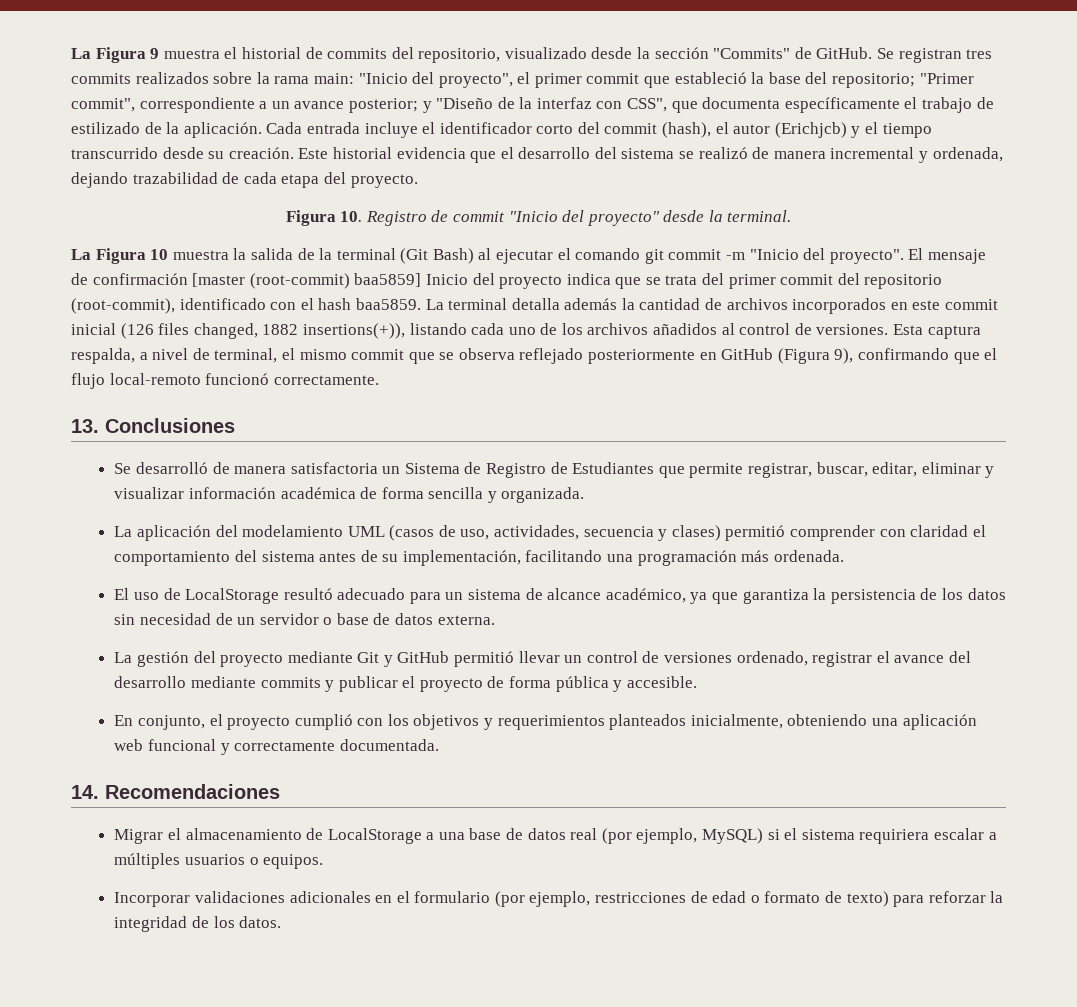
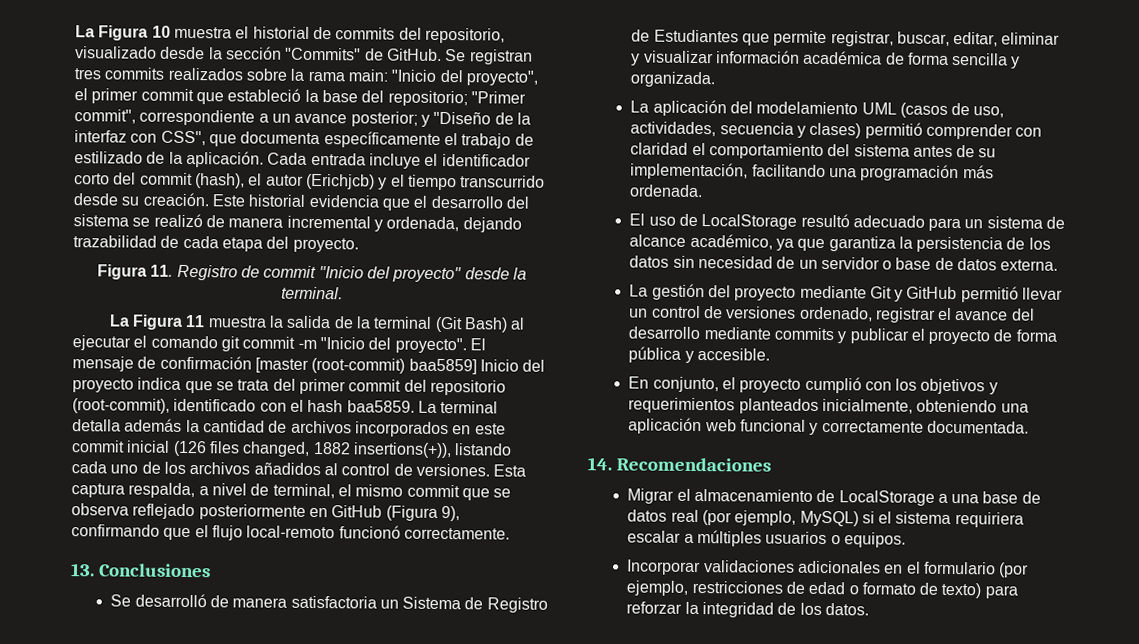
[71,47,160,63] La Figura 9 -> [75,25,171,41] La Figura 10
[340,211,363,222] 10. -> [150,264,174,277] 11.
[150,249,169,260] 10 -> [185,314,206,328] 11

